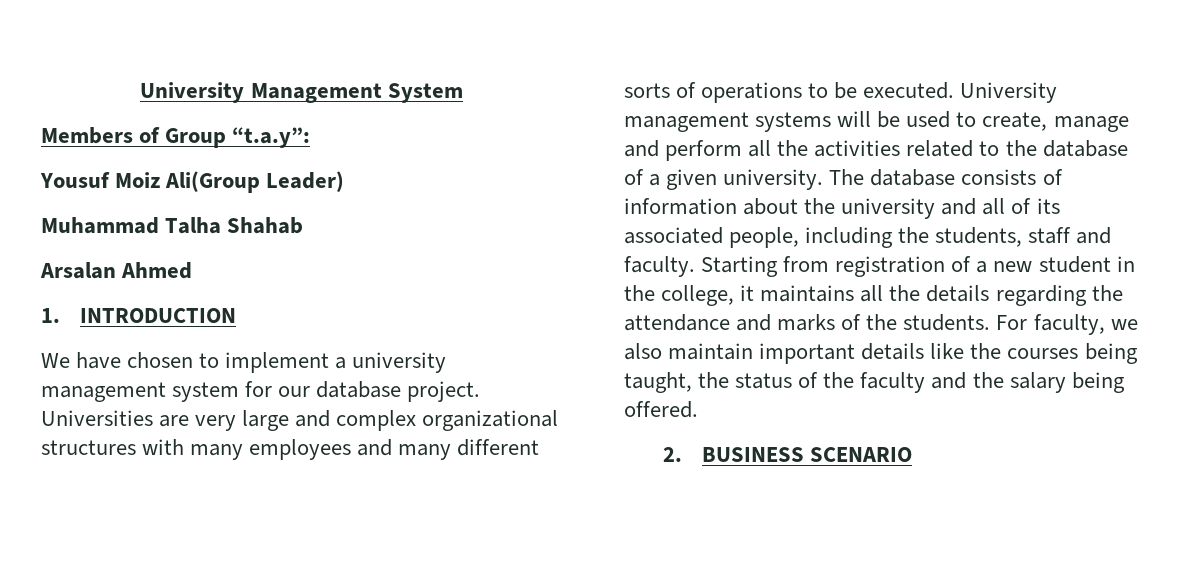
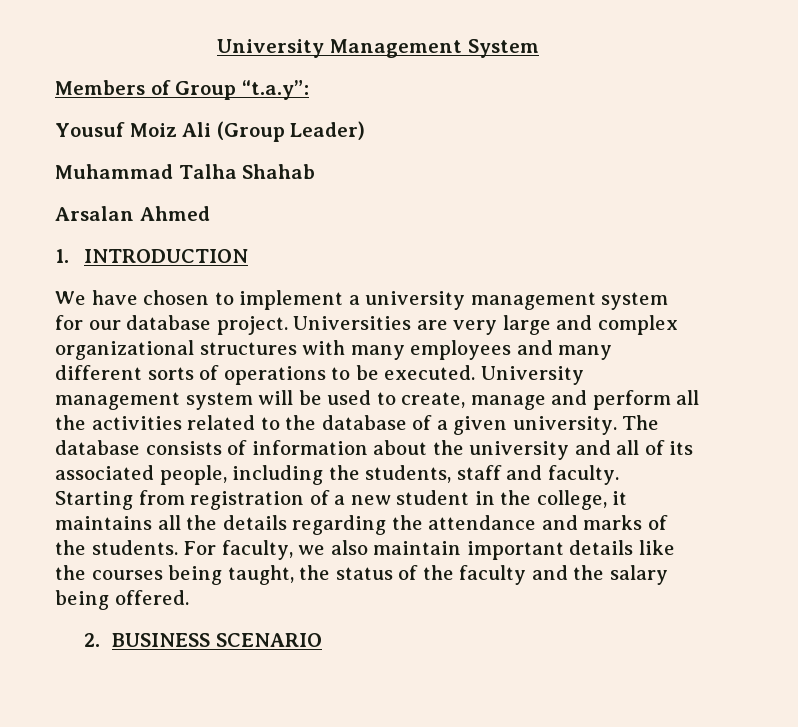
[165,171,261,193] Ali(Group -> [182,121,285,142] Ali (Group
[755,112,832,132] systems -> [185,392,253,410] system

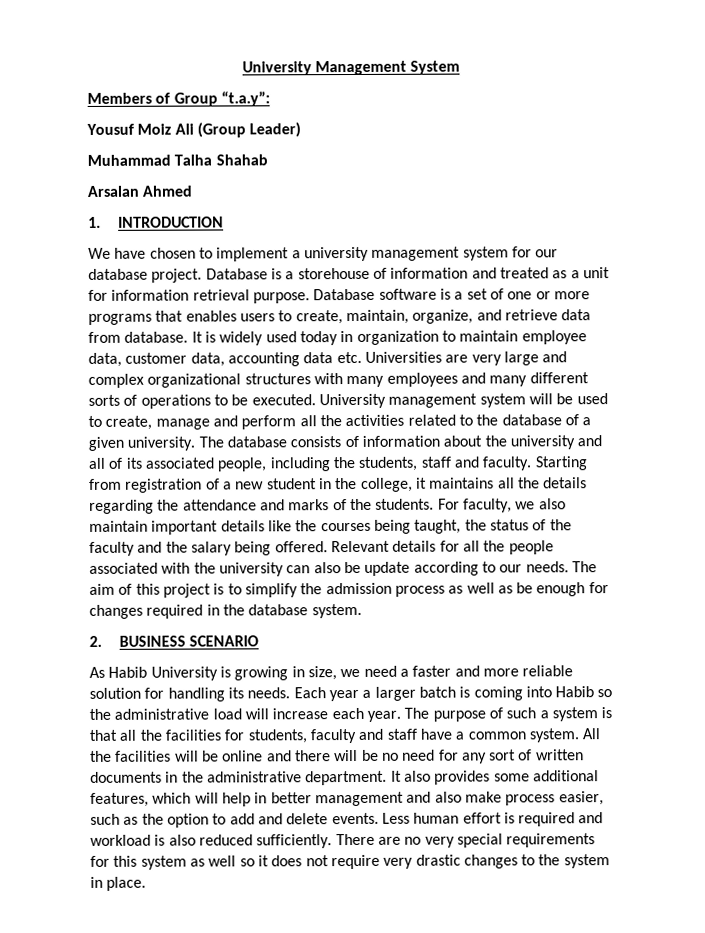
(288, 325) none -> [205,267,610,280] [88,288,590,304] [88,309,592,325] [88,330,587,346] [88,351,362,367] Database is a storehouse of information and treated as a unit for information retrieval purpose. Database software is a set of one or more programs that enables users to create, maintain, organize, and retrieve data from database. It is widely used today in organization to maintain employee data, customer data, accounting data etc.
[83,633,322,647] // 2. BUSINESS SCENARIO -> [330,540,554,555] [89,561,597,577] [89,582,609,598] [89,603,362,619] [89,635,260,647] [89,665,574,681] [89,686,613,702] [89,707,613,722] [89,728,602,744] [90,749,584,764] [90,770,599,786] [90,791,604,807] [90,812,604,828] [90,833,596,849] [90,854,610,870] [90,876,147,891] Relevant details for all the people associated with the university can also be update according to our needs. The aim of this project is to simplify the admission process as well as be enough for changes required in the database system. // 2. BUSINESS SCENARIO // As Habib University is growing in size, we need a faster and more reliable solution for handling its needs. Each year a larger batch is coming into Habib so the administrative load will increase each year. The purpose of such a system is that all the facilities for students, faculty and staff have a common system. All the facilities will be online and there will be no need for any sort of written documents in the administrative department. It also provides some additional features, which will help in better management and also make process easier, such as the option to add and delete events. Less human effort is required and workload is also reduced sufficiently. There are no very special requirements for this system as well so it does not require very drastic changes to the system in place.

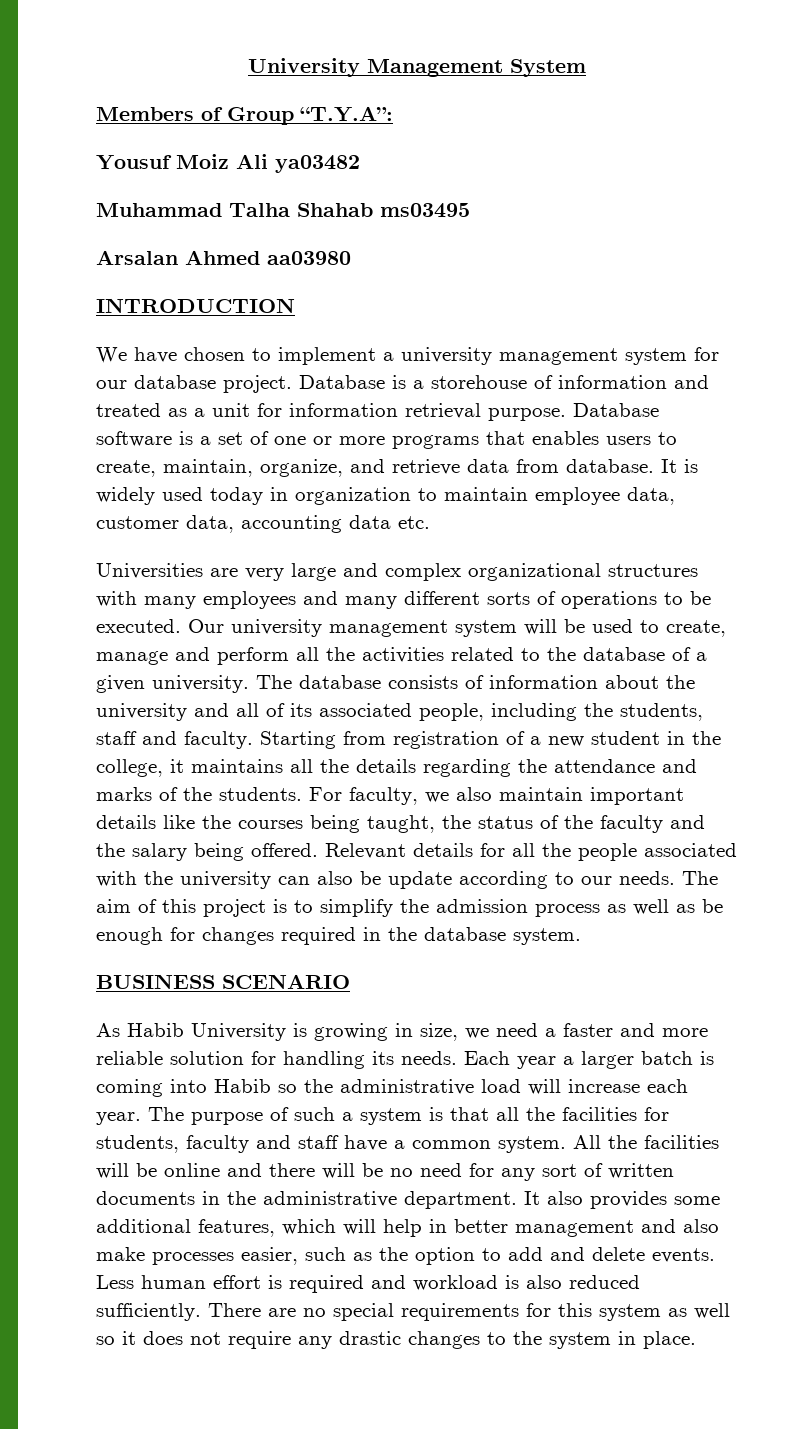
[220,91,270,107] “t.a.y”: -> [300,106,393,122] “T.Y.A”:
[196,122,302,138] (Group Leader) -> [275,155,360,173] ya03482
(268, 160) none -> [380,203,470,218] ms03495
[88,216,101,228] // 1. -> [267,251,351,265] aa03980 //
(362, 357) none -> (430, 522) //
[318,393,386,409] University -> [188,619,322,637] Our university
[89,635,102,647] 2. -> (581, 936) none
[505,794,556,806] process -> [152,1252,234,1265] processes
[424,836,455,848] very -> (326, 1312) none
[383,857,414,869] very -> [298,1336,332,1349] any

